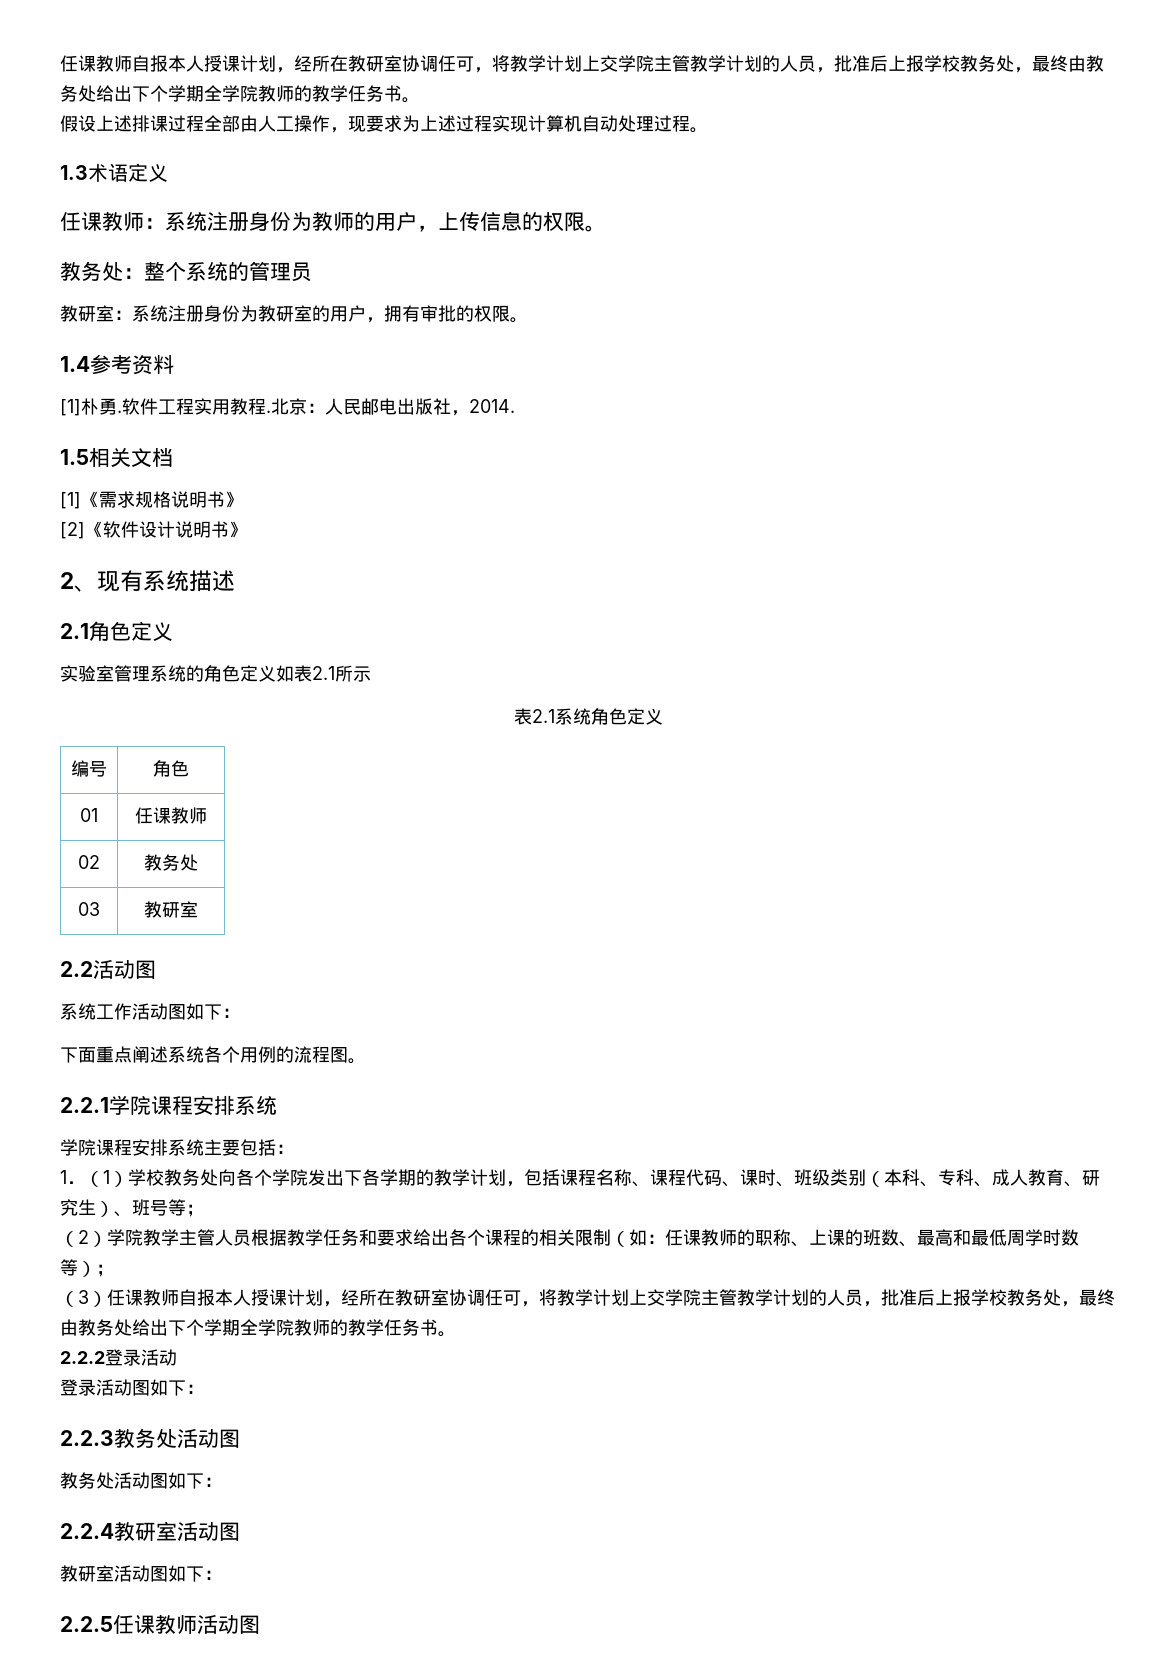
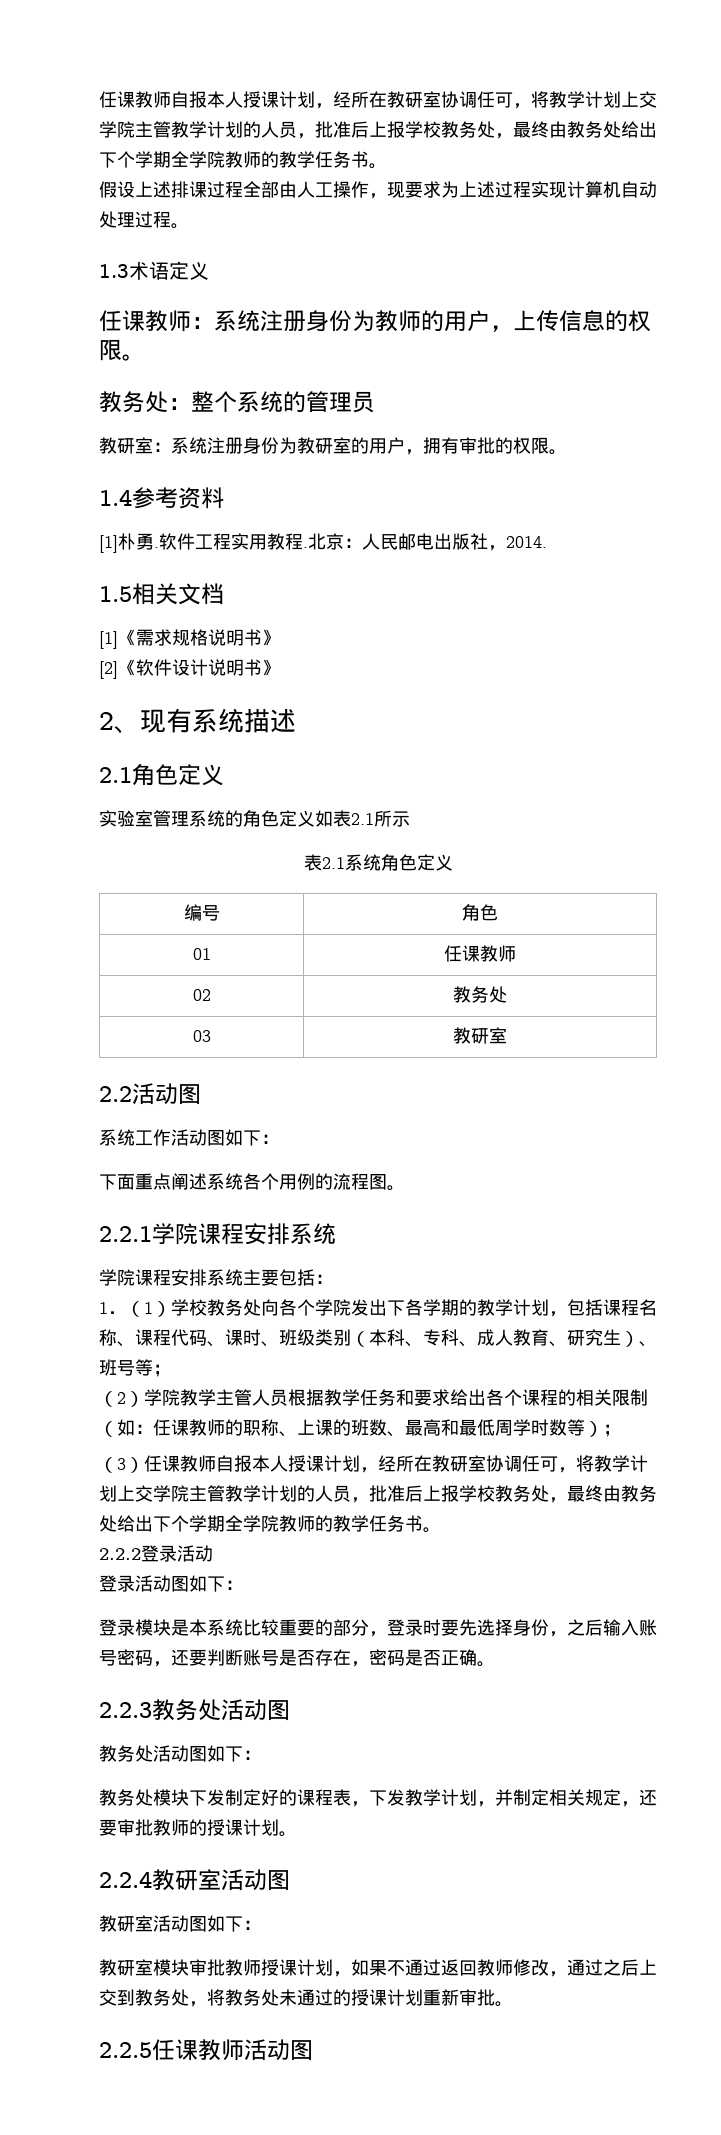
(204, 1389) none -> [99,1619,657,1637] [99,1649,495,1667] // 登录模块是本系统比较重要的部分，登录时要先选择身份，之后输入账号密码，还要判断账号是否存在，密码是否正确。
(222, 1482) none -> [99,1789,657,1807] [99,1819,297,1837] // 教务处模块下发制定好的课程表，下发教学计划，并制定相关规定，还要审批教师的授课计划。
(222, 1575) none -> [99,1959,657,1977] [99,1989,513,2007] // 教研室模块审批教师授课计划，如果不通过返回教师修改，通过之后上交到教务处，将教务处未通过的授课计划重新审批。

